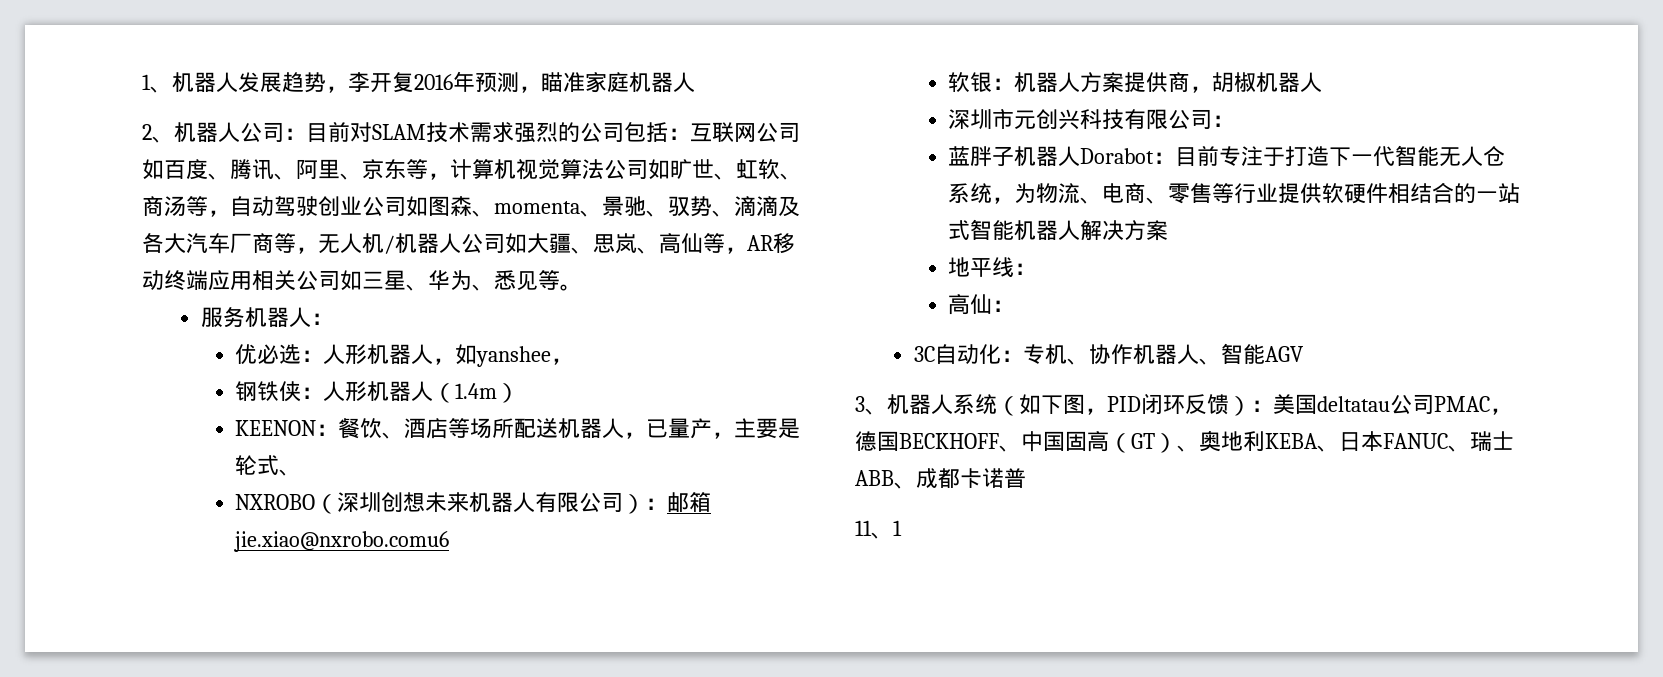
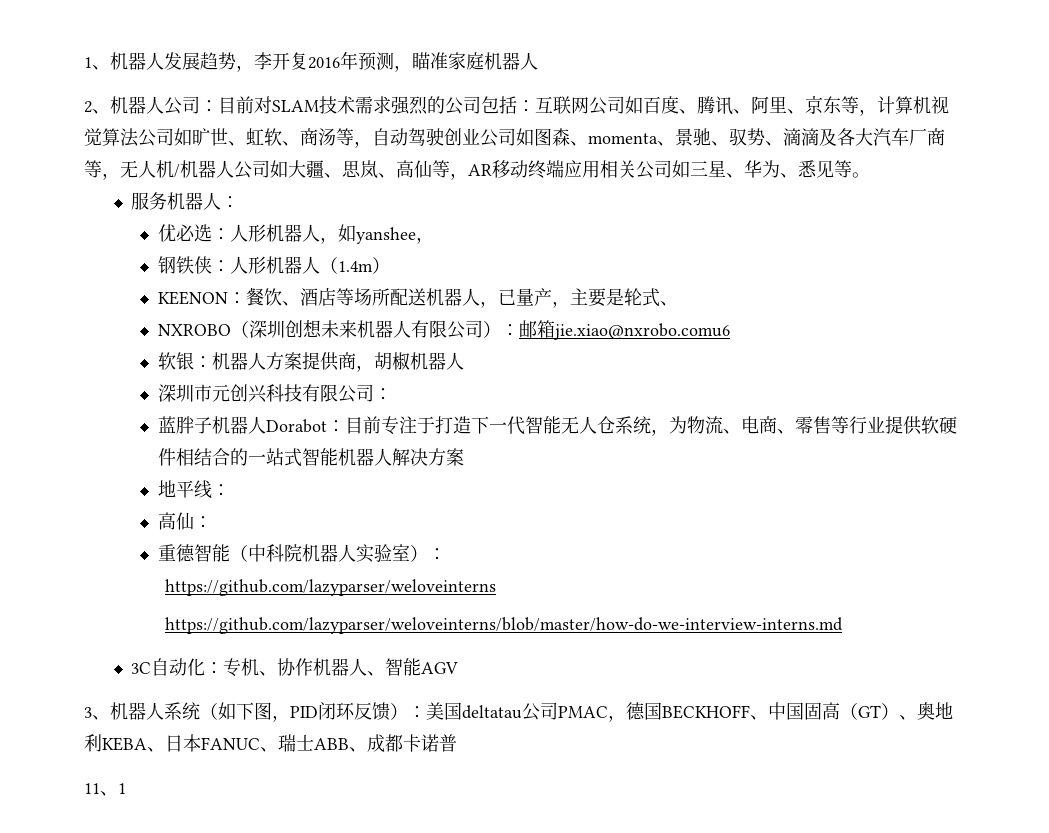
(1015, 306) none -> [157,544,446,563] [164,579,496,596] [164,617,843,634] // 重德智能（中科院机器人实验室）： // https://github.com/lazyparser/weloveinterns // https://github.com/lazyparser/weloveinterns/blob/master/how-do-we-interview-interns.md

